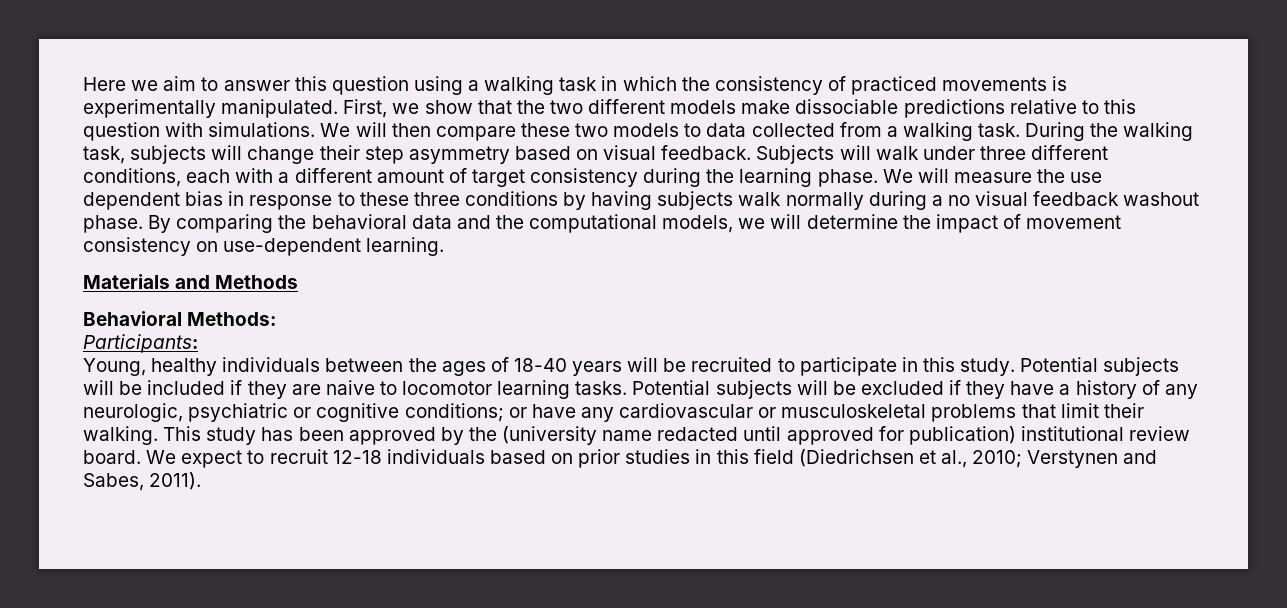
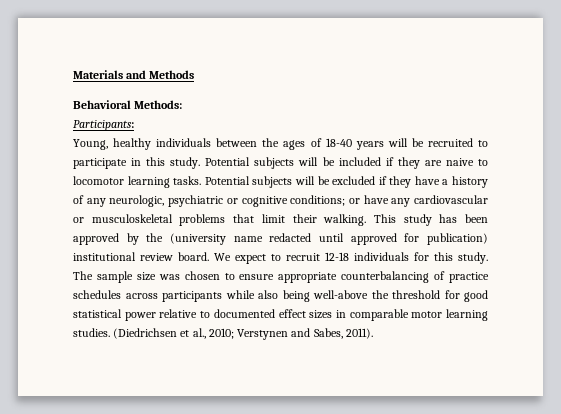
[83,76,1068,95] [83,99,1136,118] [83,122,1194,141] [83,145,1109,164] [83,168,1103,187] [83,191,1200,210] [83,214,1122,233] [83,237,445,256] Here we aim to answer this question using a walking task in which the consistency of practiced movements is experimentally manipulated. First, we show that the two different models make dissociable predictions relative to this question with simulations. We will then compare these two models to data collected from a walking task. During the walking task, subjects will change their step asymmetry based on visual feedback. Subjects will walk under three different conditions, each with a different amount of target consistency during the learning phase. We will measure the use dependent bias in response to these three conditions by having subjects walk normally during a no visual feedback washout phase. By comparing the behavioral data and the computational models, we will determine the impact of movement consistency on use-dependent learning. // -> (73, 74) none
[489,449,794,468] based on prior studies in this field -> [414,252,488,264] [73,271,489,283] [73,290,488,302] [73,309,488,321] [73,328,110,337] for this study. The sample size was chosen to ensure appropriate counterbalancing of practice schedules across participants while also being well-above the threshold for good statistical power relative to documented effect sizes in comparable motor learning studies.

